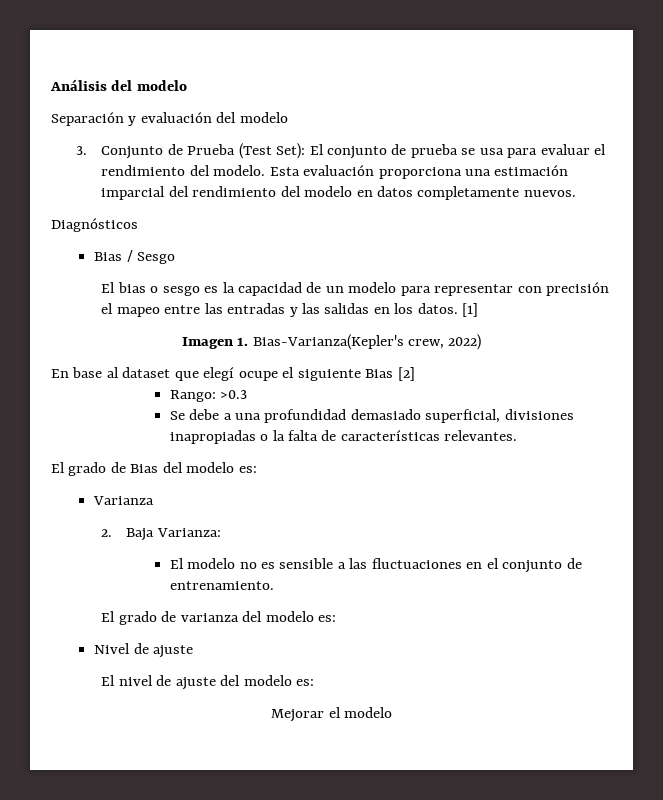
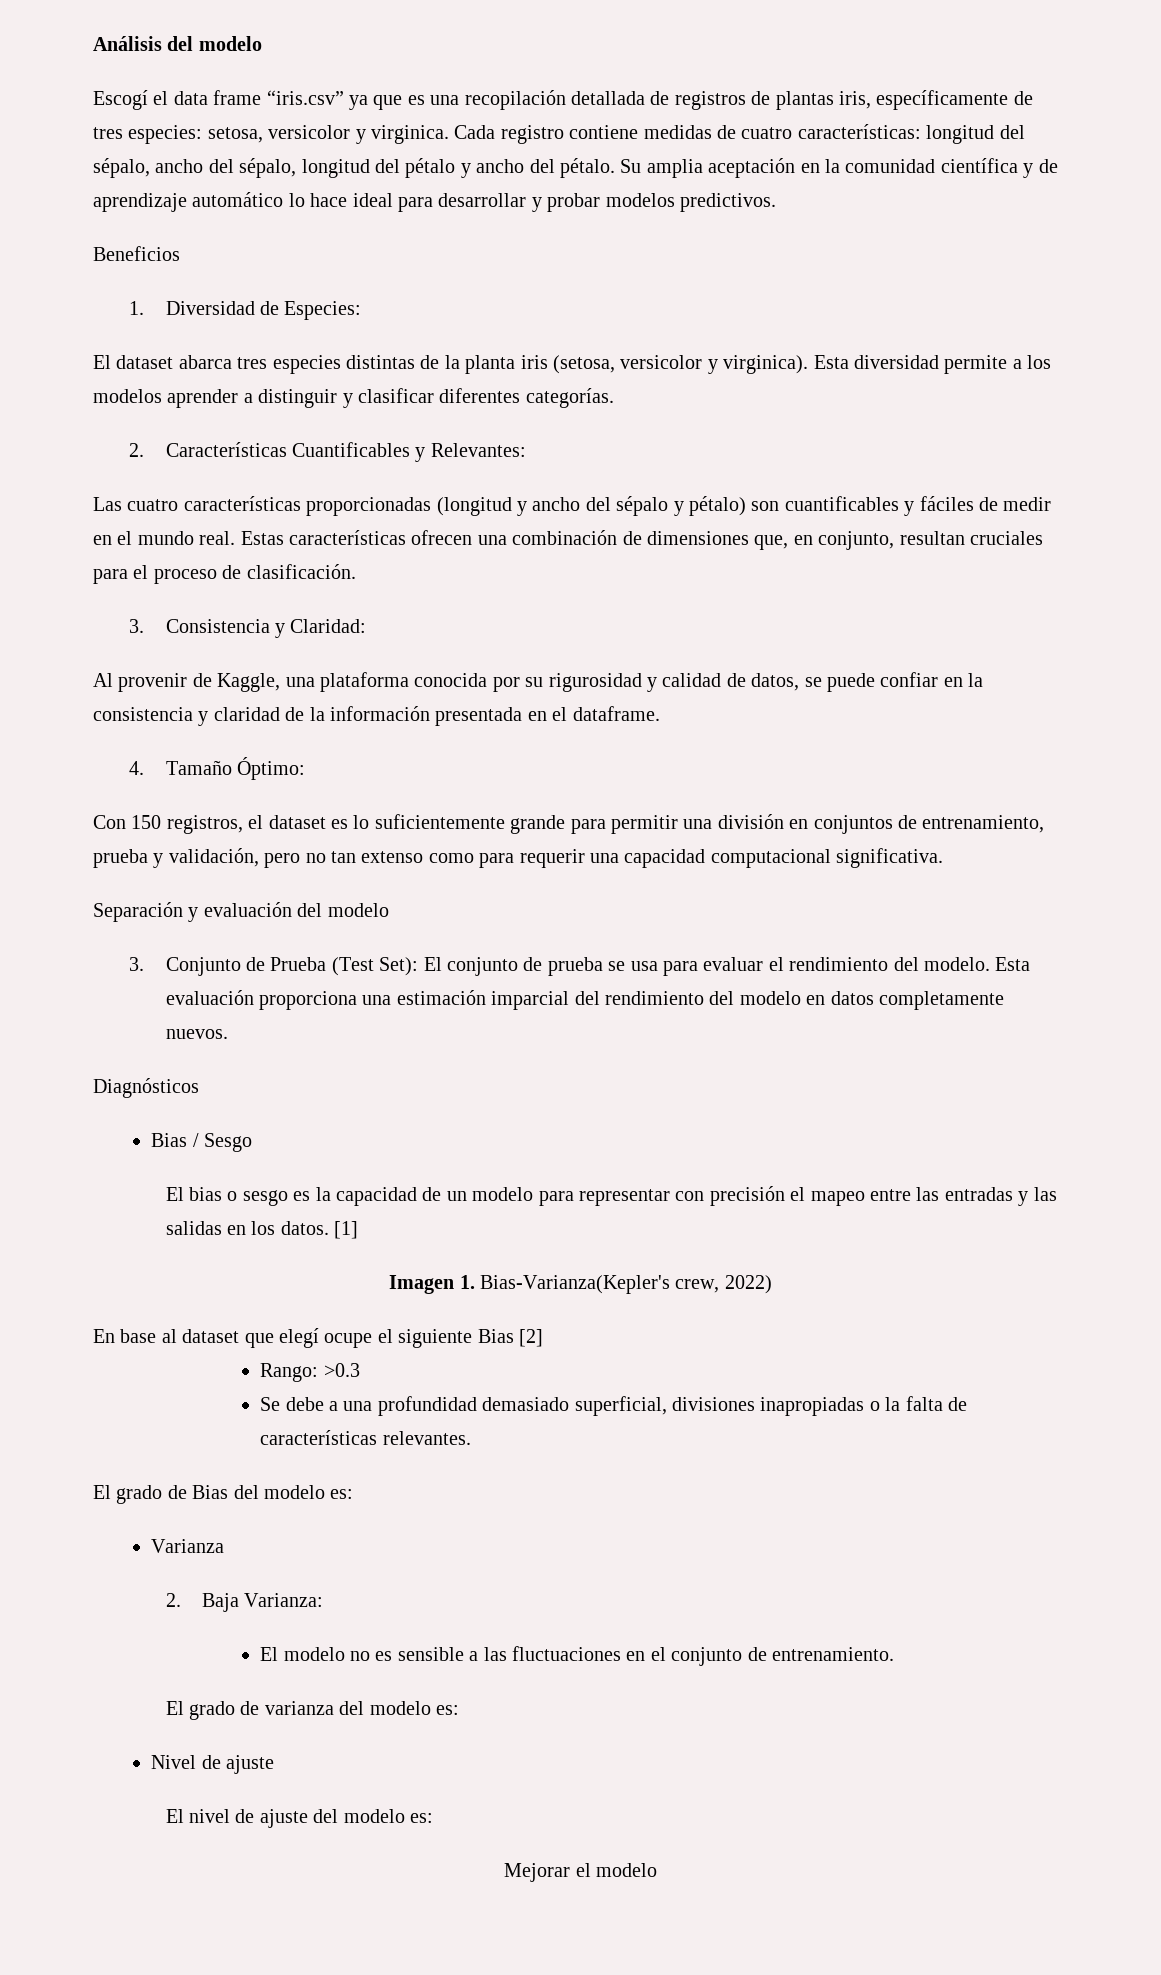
(187, 85) none -> [93,90,1033,110] [93,124,1025,144] [93,158,1058,178] [93,192,776,212] [93,246,180,261] [129,301,362,320] [93,355,1052,374] [93,388,614,408] [129,442,526,462] [93,496,1052,516] [93,530,1043,550] [93,564,356,584] [129,619,367,638] [93,672,984,692] [93,706,660,726] [129,757,305,780] [93,814,1045,834] [93,848,944,868] // Escogí el data frame “iris.csv” ya que es una recopilación detallada de registros de plantas iris, específicamente de tres especies: setosa, versicolor y virginica. Cada registro contiene medidas de cuatro características: longitud del sépalo, ancho del sépalo, longitud del pétalo y ancho del pétalo. Su amplia aceptación en la comunidad científica y de aprendizaje automático lo hace ideal para desarrollar y probar modelos predictivos. // Beneficios // 1. Diversidad de Especies: // El dataset abarca tres especies distintas de la planta iris (setosa, versicolor y virginica). Esta diversidad permite a los modelos aprender a distinguir y clasificar diferentes categorías. // 2. Características Cuantificables y Relevantes: // Las cuatro características proporcionadas (longitud y ancho del sépalo y pétalo) son cuantificables y fáciles de medir en el mundo real. Estas características ofrecen una combinación de dimensiones que, en conjunto, resultan cruciales para el proceso de clasificación. // 3. Consistencia y Claridad: // Al provenir de Kaggle, una plataforma conocida por su rigurosidad y calidad de datos, se puede confiar en la consistencia y claridad de la información presentada en el dataframe. // 4. Tamaño Óptimo: // Con 150 registros, el dataset es lo suficientemente grande para permitir una división en conjuntos de entrenamiento, prueba y validación, pero no tan extenso como para requerir una capacidad computacional significativa.

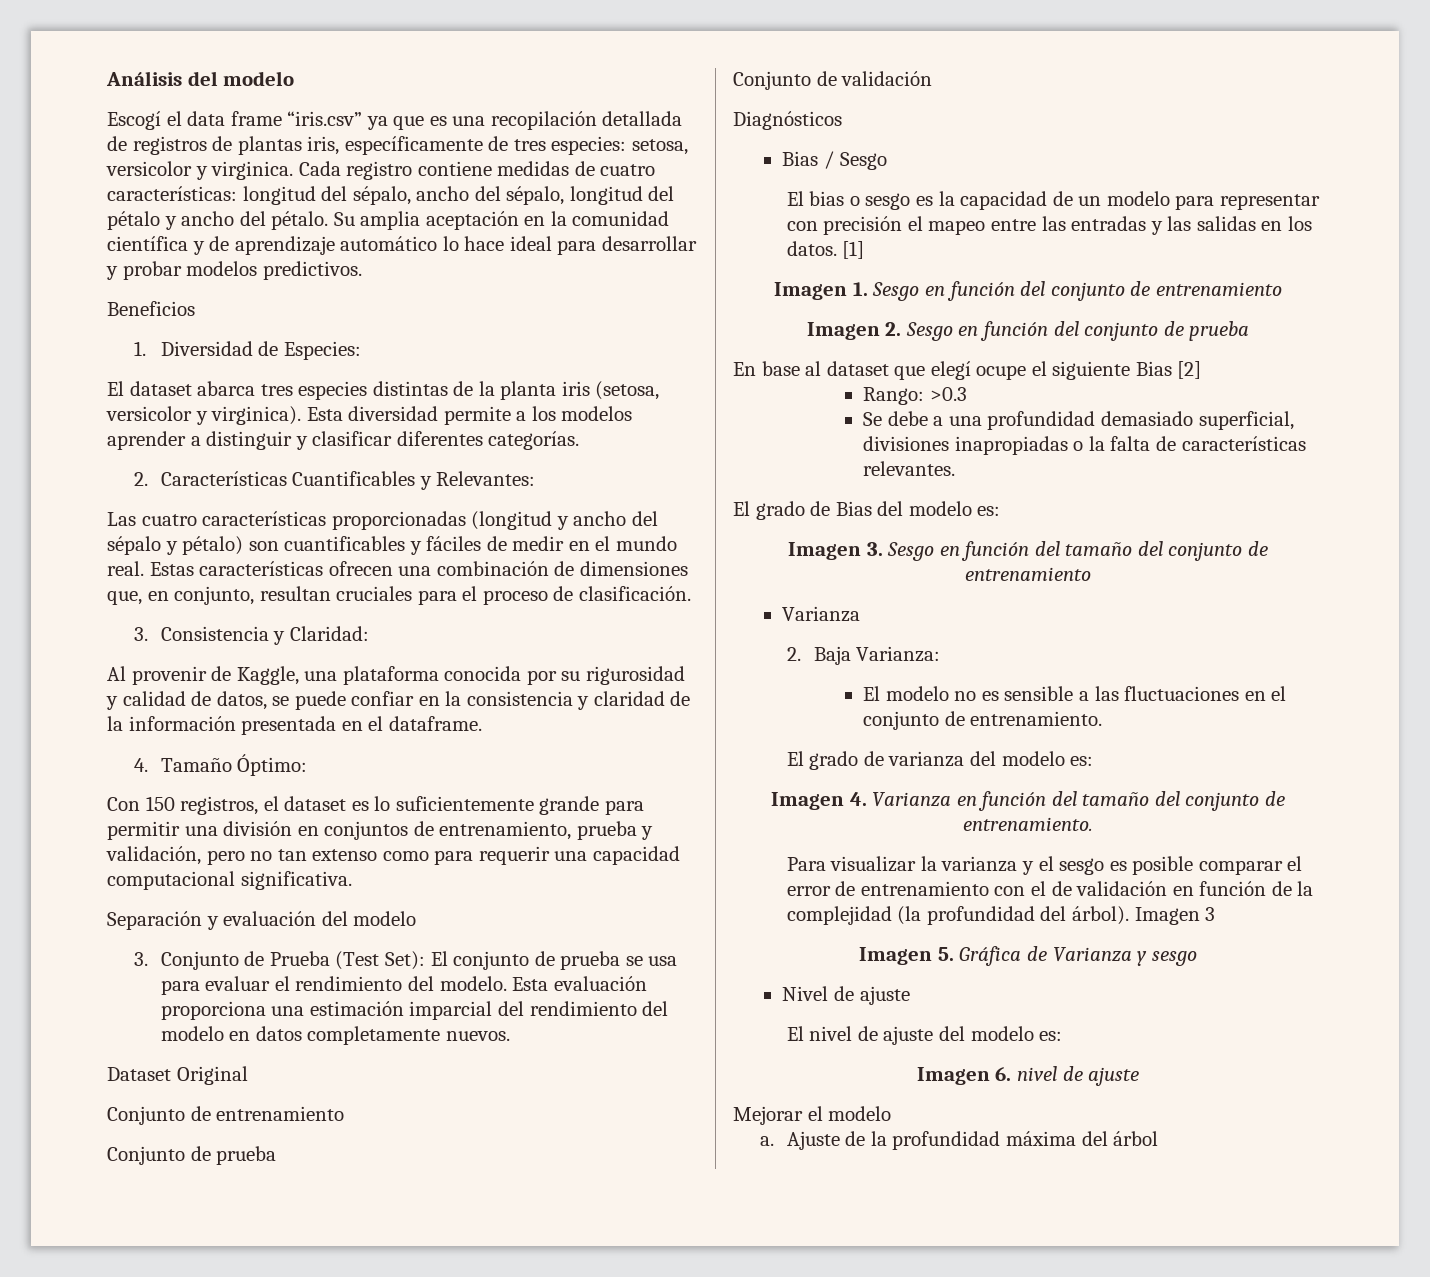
(228, 1034) none -> [107,1066,248,1085] [107,1106,345,1125] [107,1146,277,1165] [733,71,933,90] // Dataset Original // Conjunto de entrenamiento // Conjunto de prueba // Conjunto de validación
[479,1275,772,1294] Bias-Varianza(Kepler's crew, 2022) -> [872,281,1282,301] [806,321,1250,341] Sesgo en función del conjunto de entrenamiento // Imagen 2. Sesgo en función del conjunto de prueba
(354, 1494) none -> [788,541,1268,561] [965,567,1091,581] // Imagen 3. Sesgo en función del tamaño del conjunto de entrenamiento
(459, 1710) none -> [771,791,1285,811] [963,817,1093,831] [786,856,1303,875] [786,881,1314,896] [786,906,1216,925] [859,946,1197,966] // Imagen 4. Varianza en función del tamaño del conjunto de entrenamiento. // Para visualizar la varianza y el sesgo es posible comparar el error de entrenamiento con el de validación en función de la complejidad (la profundidad del árbol). Imagen 3 // Imagen 5. Gráfica de Varianza y sesgo
[504,1863,657,1882] Mejorar el modelo -> [916,1066,1140,1086] [733,1106,892,1125] [759,1131,1159,1150] Imagen 6. nivel de ajuste // Mejorar el modelo // a. Ajuste de la profundidad máxima del árbol

